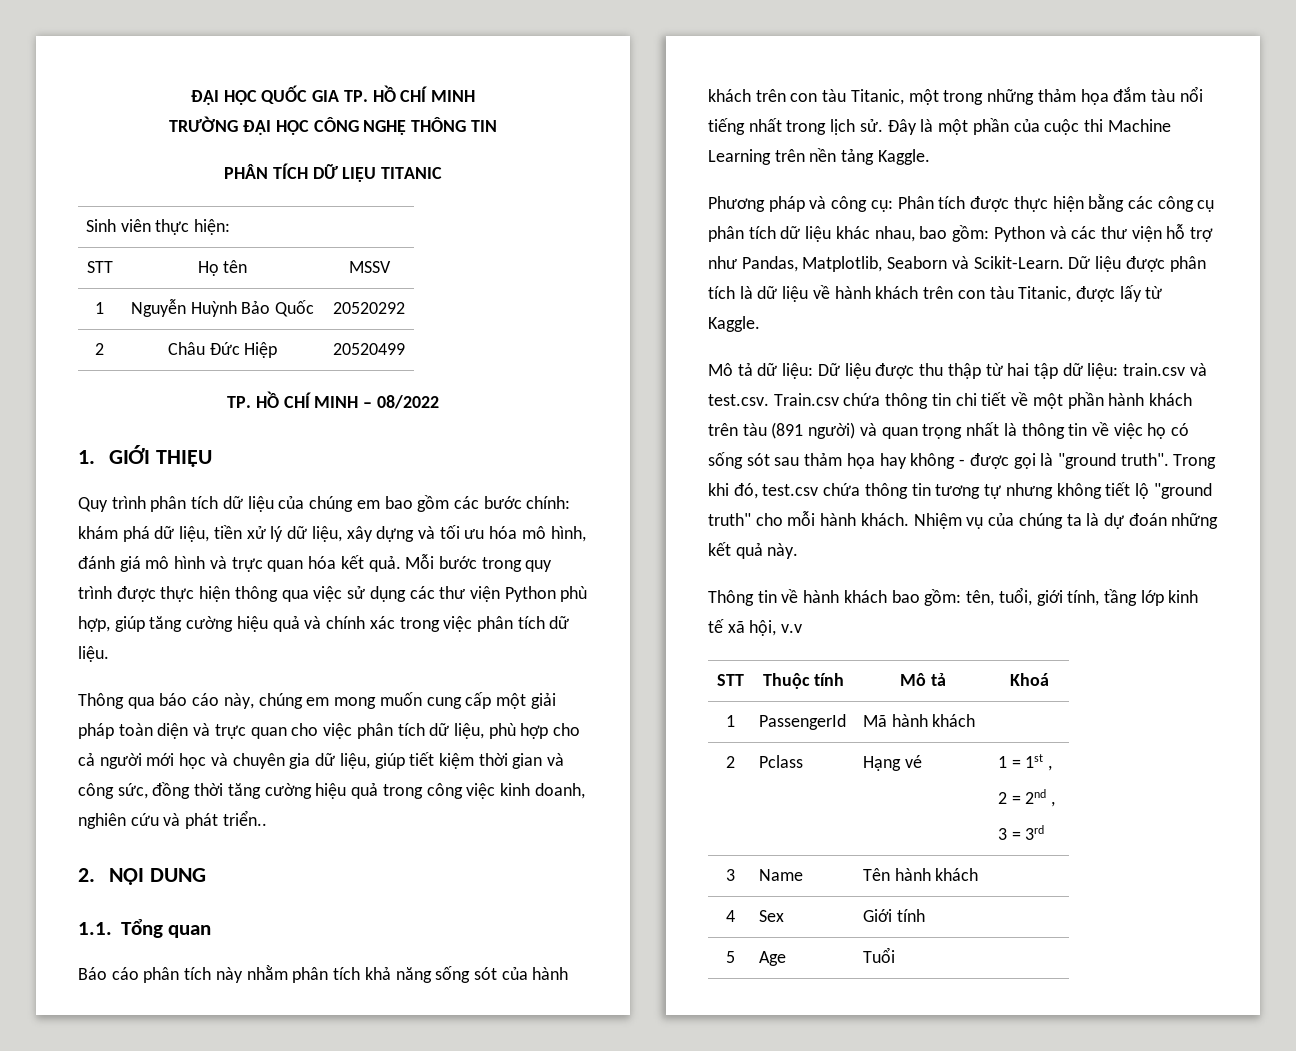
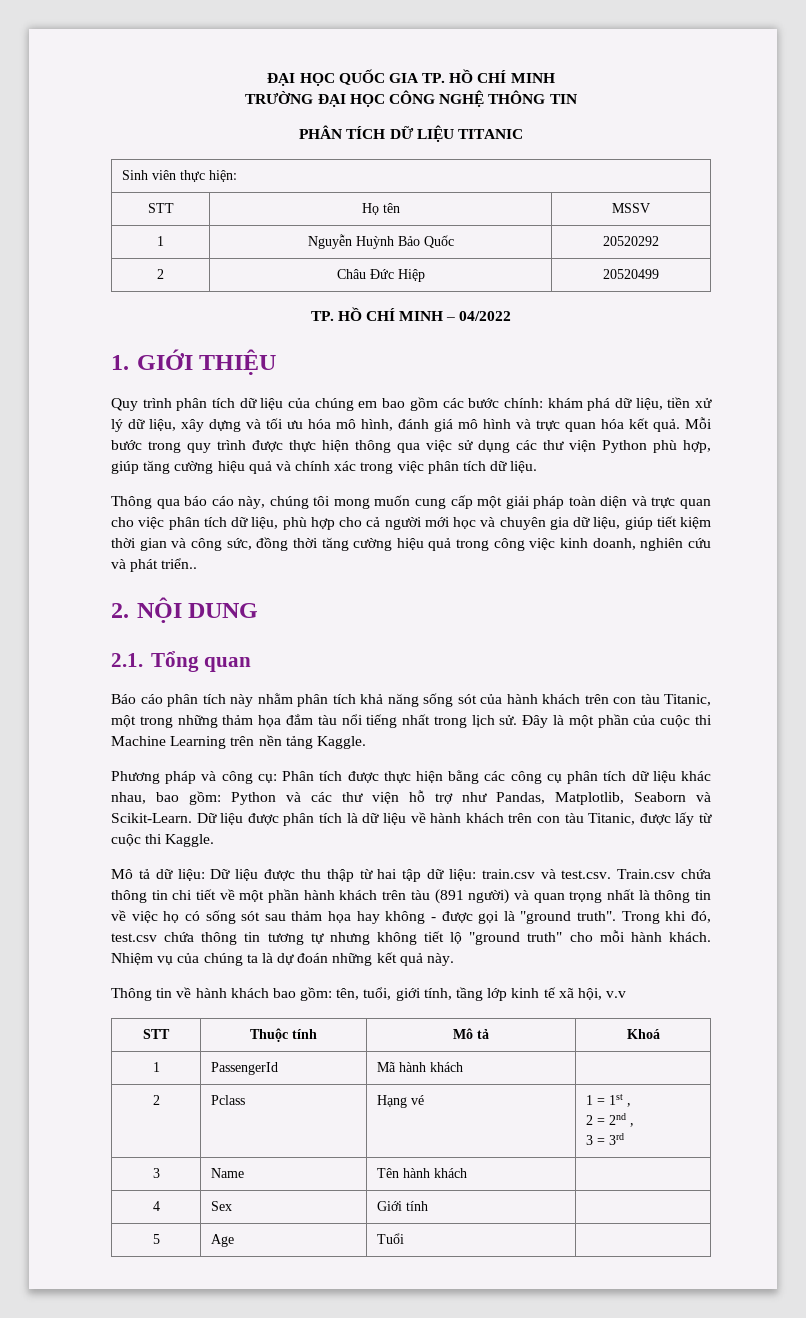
[376,395,439,409] 08/2022 -> [459,311,512,321] 04/2022
[306,697,330,706] em -> [313,496,331,506] tôi
[78,922,112,935] 1.1. -> [111,653,143,667] 2.1.
(1163, 292) none -> [111,834,163,846] cuộc thi

